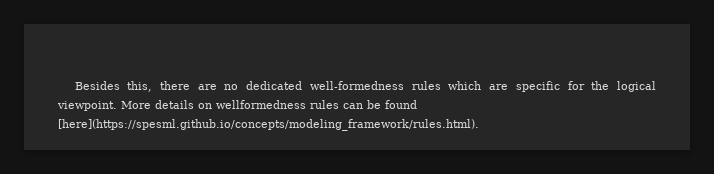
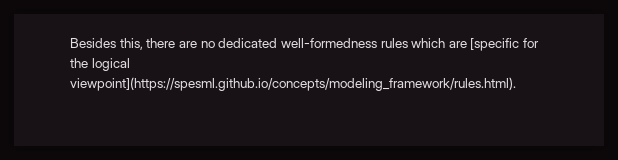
[515,81,560,92] specific -> [470,38,520,51] [specific
[57,100,417,111] [58,119,479,131] viewpoint. More details on wellformedness rules can be found [here](https://spesml.github.io/concepts/modeling_framework/rules.html). -> [70,77,516,91] viewpoint](https://spesml.github.io/concepts/modeling_framework/rules.html).

